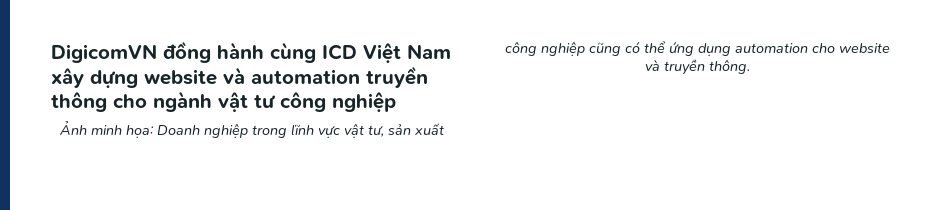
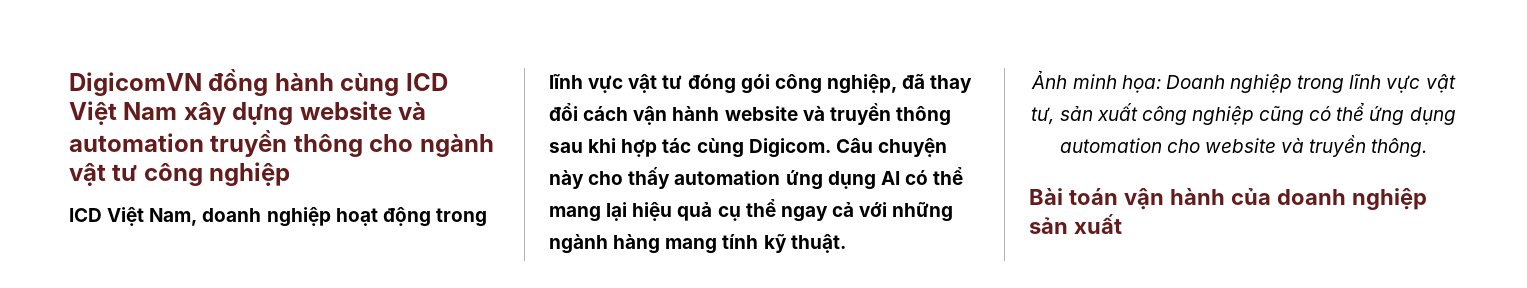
(396, 102) none -> [69,207,487,227] [549,74,973,94] [549,103,951,126] [549,138,947,158] [549,167,964,190] [549,199,954,222] [549,234,846,254] // ICD Việt Nam, doanh nghiệp hoạt động trong lĩnh vực vật tư đóng gói công nghiệp, đã thay đổi cách vận hành website và truyền thông sau khi hợp tác cùng Digicom. Câu chuyện này cho thấy automation ứng dụng AI có thể mang lại hiệu quả cụ thể ngay cả với những ngành hàng mang tính kỹ thuật.
(750, 67) none -> [1029,188,1427,210] [1029,214,1122,234] // Bài toán vận hành của doanh nghiệp sản xuất

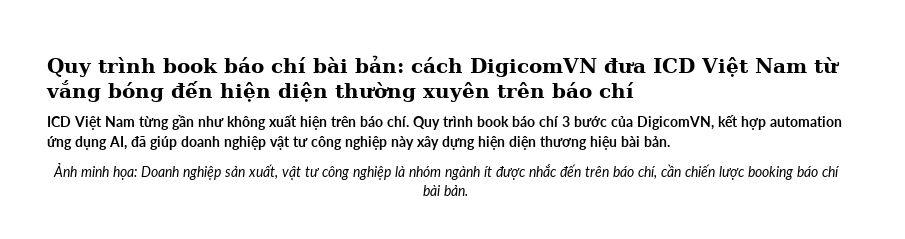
[69,69,448,96] [69,101,427,125] [69,130,494,157] [69,162,291,186] [69,207,487,227] [549,74,973,94] [549,103,951,126] [549,138,947,158] [549,167,964,190] [549,199,954,222] [549,234,846,254] DigicomVN đồng hành cùng ICD Việt Nam xây dựng website và automation truyền thông cho ngành vật tư công nghiệp // ICD Việt Nam, doanh nghiệp hoạt động trong lĩnh vực vật tư đóng gói công nghiệp, đã thay đổi cách vận hành website và truyền thông sau khi hợp tác cùng Digicom. Câu chuyện này cho thấy automation ứng dụng AI có thể mang lại hiệu quả cụ thể ngay cả với những ngành hàng mang tính kỹ thuật. -> [47,55,840,77] [46,80,634,102] [47,115,842,130] [47,136,670,150] Quy trình book báo chí bài bản: cách DigicomVN đưa ICD Việt Nam từ vắng bóng đến hiện diện thường xuyên trên báo chí // ICD Việt Nam từng gần như không xuất hiện trên báo chí. Quy trình book báo chí 3 bước của DigicomVN, kết hợp automation ứng dụng AI, đã giúp doanh nghiệp vật tư công nghiệp này xây dựng hiện diện thương hiệu bài bản.
[1297,74,1456,93] [1031,103,1456,125] [1059,135,1428,157] [1029,188,1427,210] [1029,214,1122,234] trong lĩnh vực vật tư, sản xuất công nghiệp cũng có thể ứng dụng automation cho website và truyền thông. // Bài toán vận hành của doanh nghiệp sản xuất -> [224,164,840,180] [423,185,468,196] sản xuất, vật tư công nghiệp là nhóm ngành ít được nhắc đến trên báo chí, cần chiến lược booking báo chí bài bản.

